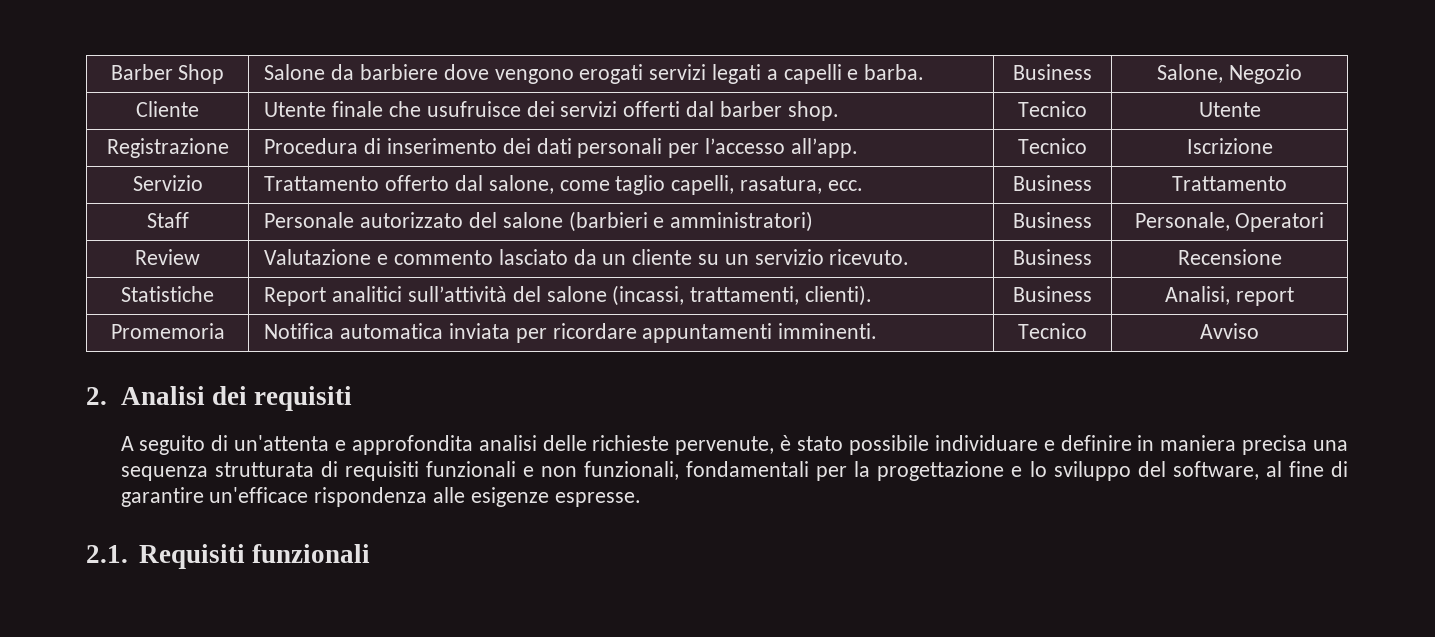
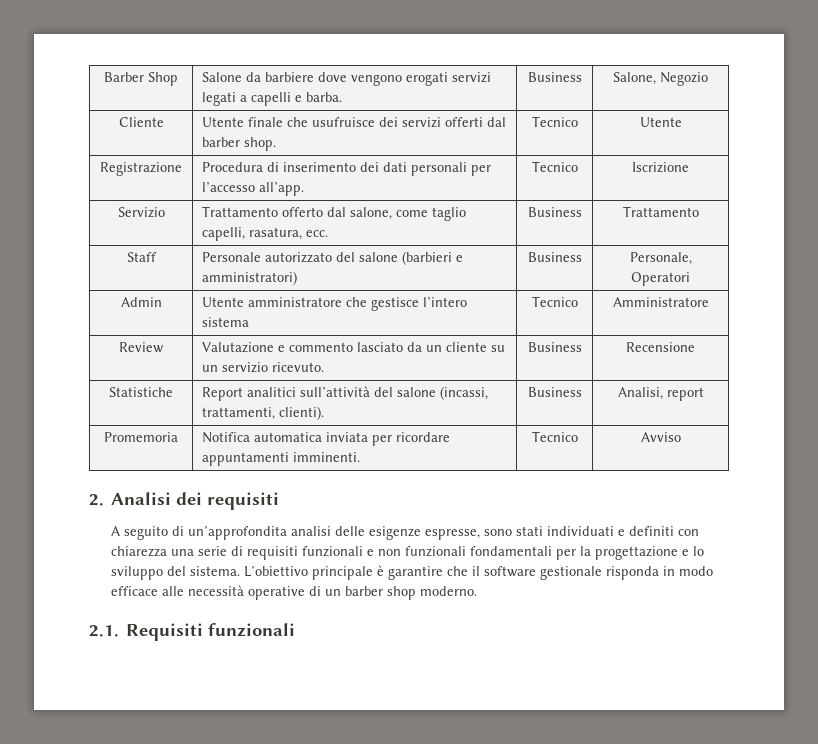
(1325, 222) none -> [120,297,162,307] [202,297,468,311] [202,317,250,327] [531,296,578,307] [612,297,709,307] // Admin | Utente amministratore che gestisce l’intero sistema | Tecnico | Amministratore
[234,435,1348,455] [120,462,314,481] un'attenta e approfondita analisi delle richieste pervenute, è stato possibile individuare e definire in maniera precisa una sequenza strutturata -> [187,526,699,540] [110,546,227,557] un’approfondita analisi delle esigenze espresse, sono stati individuati e definiti con chiarezza una serie
[584,461,680,480] funzionali, -> [404,546,466,557] funzionali
[1172,461,1349,480] [120,487,641,507] software, al fine di garantire un'efficace rispondenza alle esigenze espresse. -> [189,565,713,580] [110,585,477,600] sistema. L’obiettivo principale è garantire che il software gestionale risponda in modo efficace alle necessità operative di un barber shop moderno.

